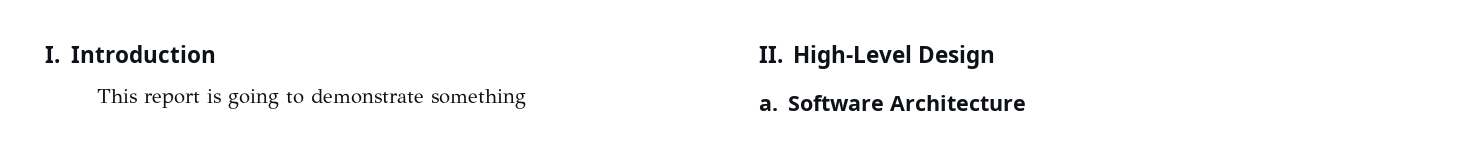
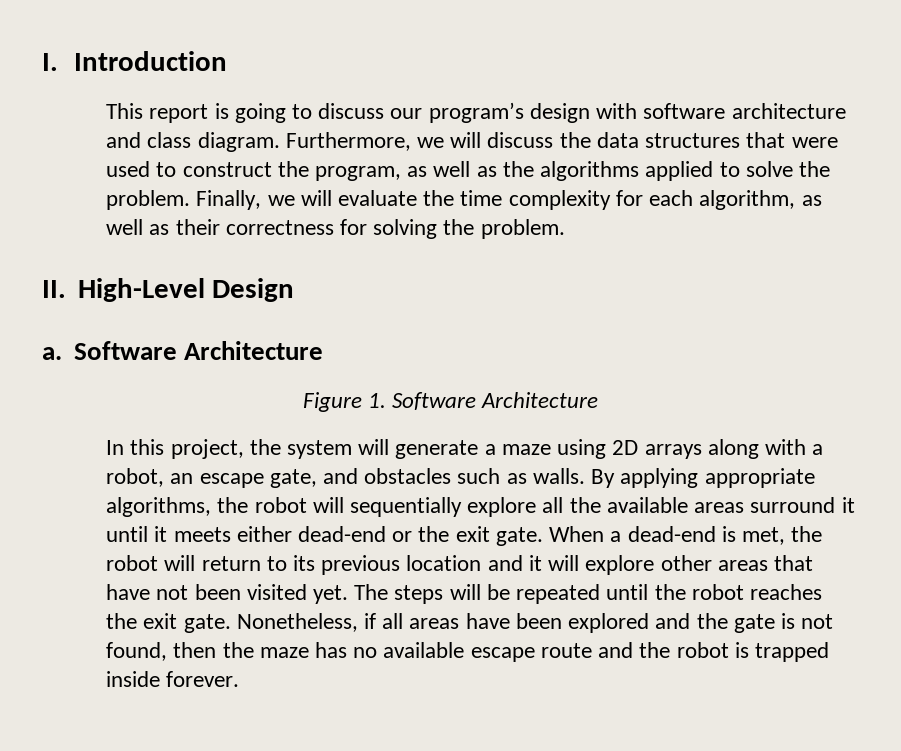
[310,89,526,109] demonstrate something -> [318,102,846,123] [106,132,838,152] [106,161,830,181] [106,190,822,210] [106,219,565,239] discuss our program’s design with software architecture and class diagram. Furthermore, we will discuss the data structures that were used to construct the program, as well as the algorithms applied to solve the problem. Finally, we will evaluate the time complexity for each algorithm, as well as their correctness for solving the problem.
(1027, 103) none -> [302,392,599,412] [106,439,824,459] [106,468,815,488] [106,497,855,517] [106,526,823,546] [106,555,813,575] [106,584,822,604] [106,613,834,633] [106,642,829,662] [106,671,240,687] // Figure 1. Software Architecture // In this project, the system will generate a maze using 2D arrays along with a robot, an escape gate, and obstacles such as walls. By applying appropriate algorithms, the robot will sequentially explore all the available areas surround it until it meets either dead-end or the exit gate. When a dead-end is met, the robot will return to its previous location and it will explore other areas that have not been visited yet. The steps will be repeated until the robot reaches the exit gate. Nonetheless, if all areas have been explored and the gate is not found, then the maze has no available escape route and the robot is trapped inside forever.

